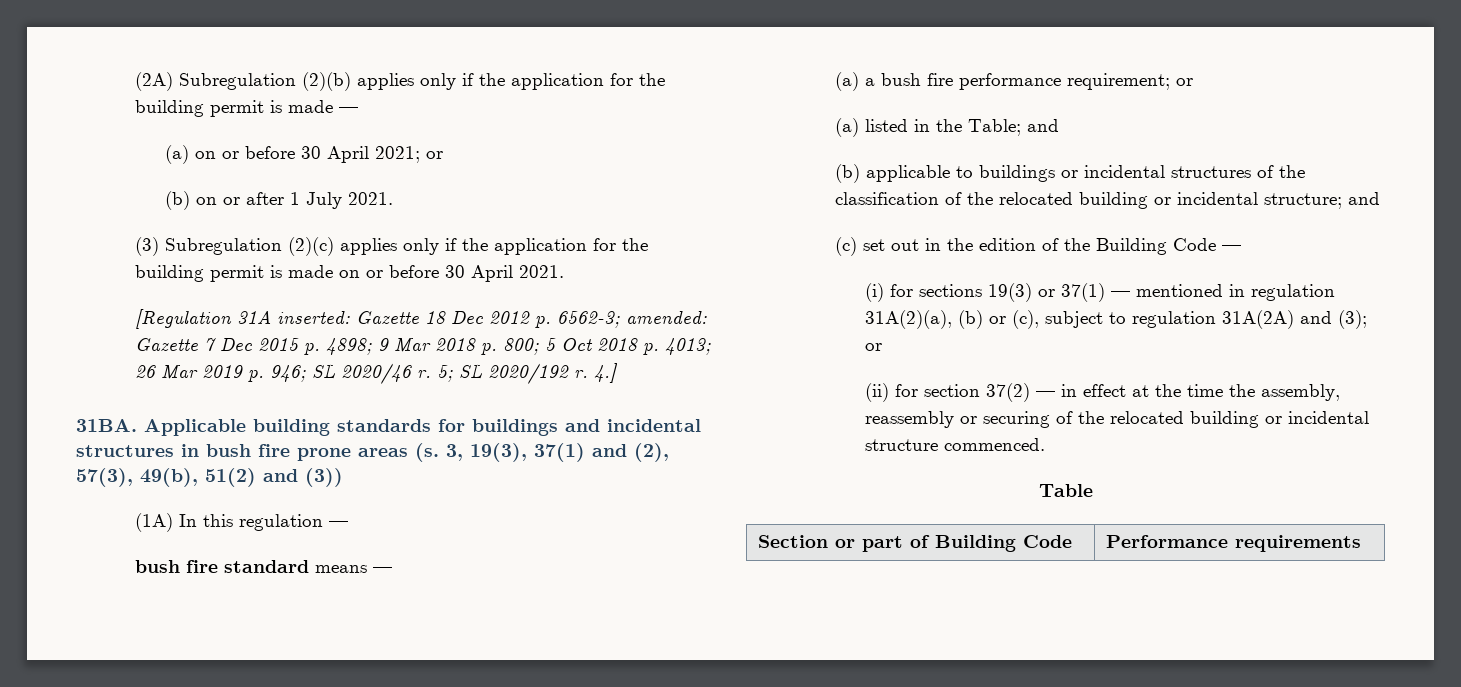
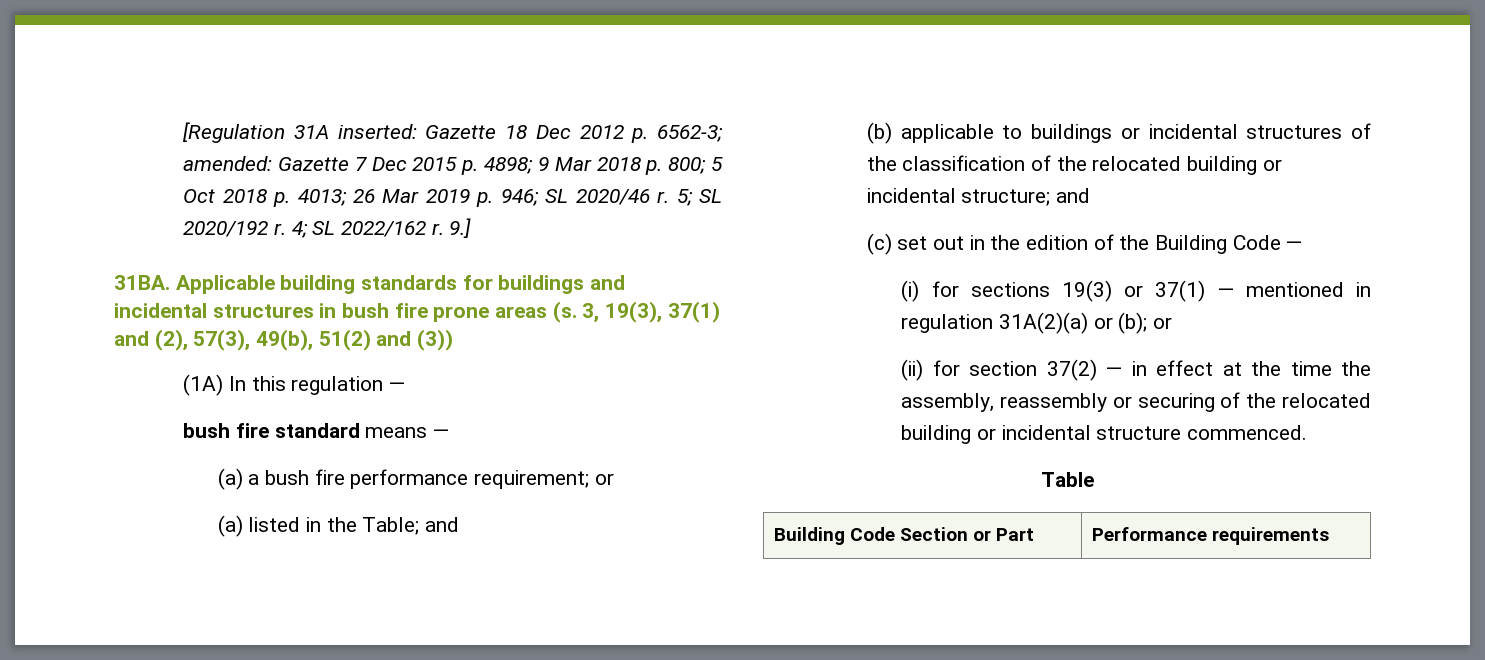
[135,72,666,91] [135,100,359,117] [164,145,443,164] [164,191,393,210] [135,237,649,256] [135,265,565,282] (2A) Subregulation (2)(b) applies only if the application for the building permit is made — // (a) on or before 30 April 2021; or // (b) on or after 1 July 2021. // (3) Subregulation (2)(c) applies only if the application for the building permit is made on or before 30 April 2021. // -> (182, 132) none
[594,363,619,383] 4.] -> [291,218,472,238] 4; SL 2022/162 r. 9.]
[864,310,1367,329] 31A(2)(a), (b) or (c), subject to regulation 31A(2A) and (3); -> [999,312,1148,334] 31A(2)(a) or (b);
[757,535,1072,552] Section or part of Building Code -> [773,527,1035,545] Building Code Section or Part

